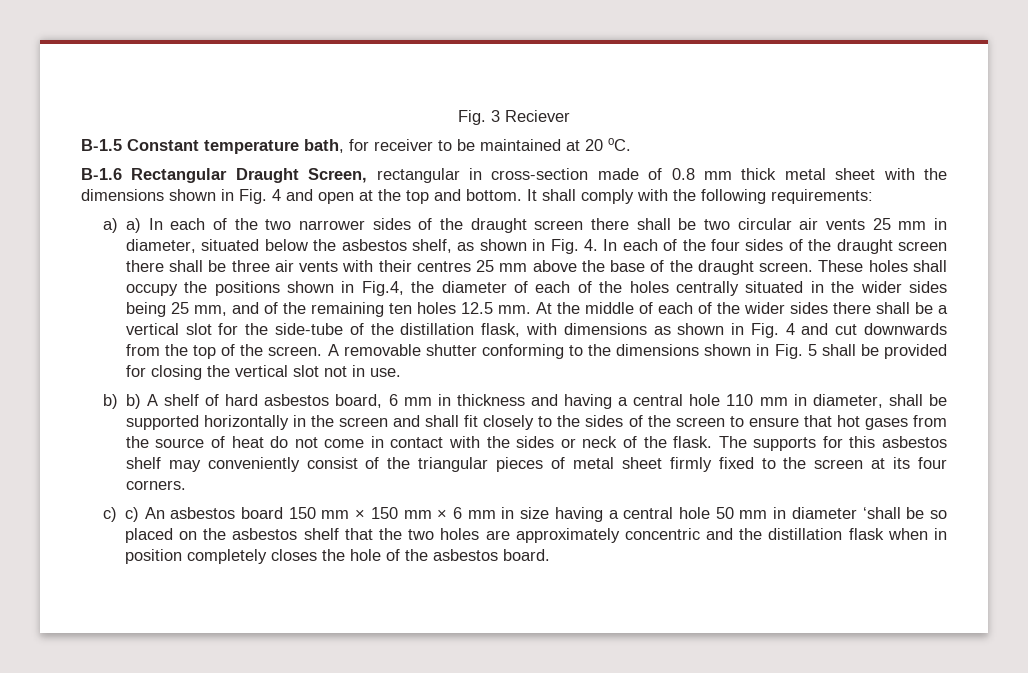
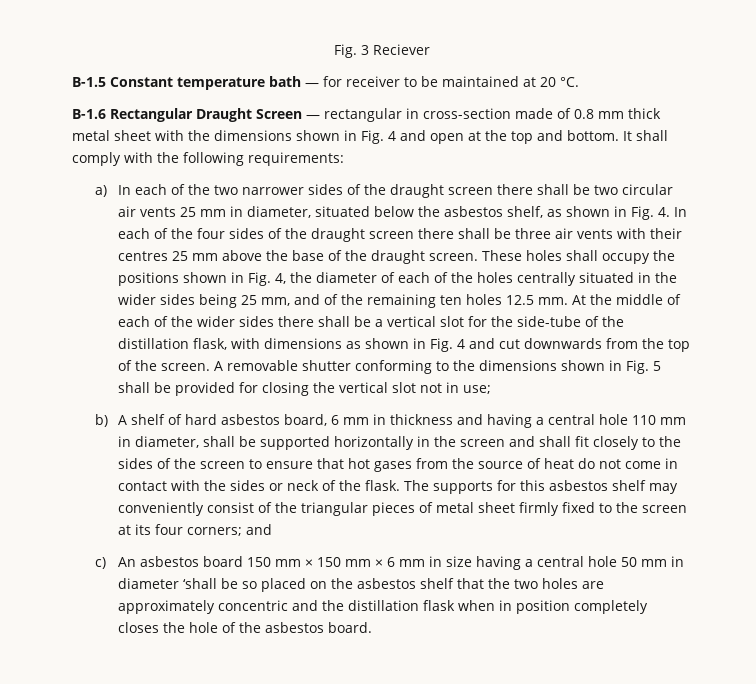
[304,139,344,153] bath, -> [269,76,319,87] bath —
[608,138,631,151] oC. -> [560,77,579,87] °C.
[308,168,368,183] Screen, -> [256,109,320,119] Screen —
[125,218,141,233] a) -> (107, 191) none
[361,281,404,296] Fig.4, -> [247,272,286,286] Fig. 4,
[369,368,401,377] [102,394,141,409] use. // b) b) -> [462,385,491,394] [94,414,108,427] use; // b)
[125,480,186,490] [102,507,139,522] corners. // c) c) -> [186,524,272,536] [94,557,106,569] corners; and // c)

